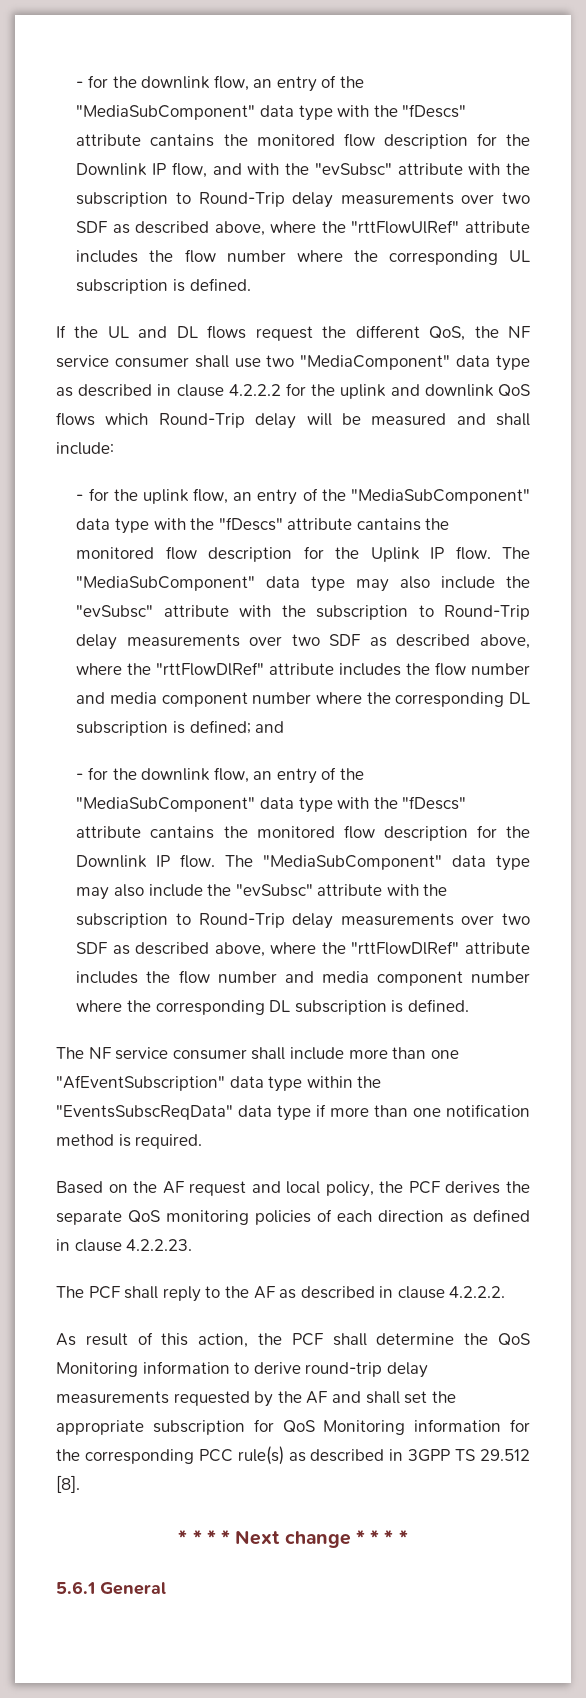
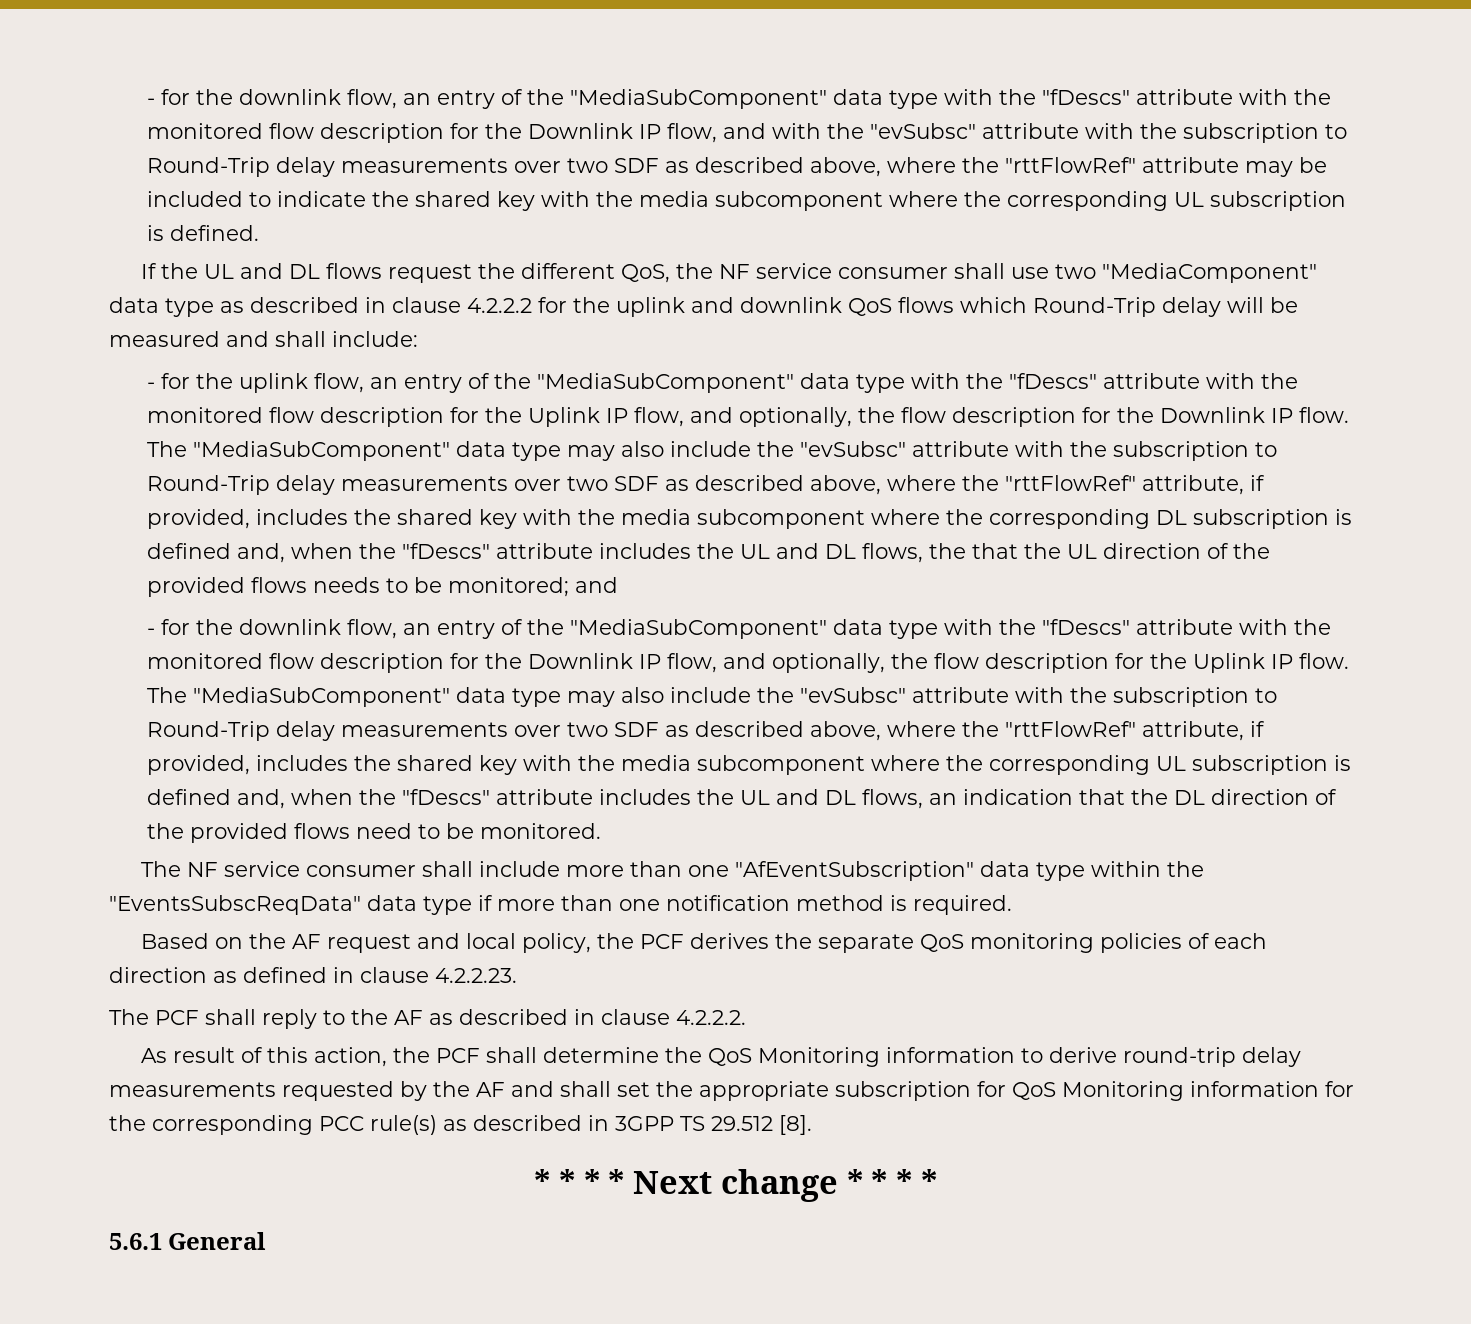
[150,134,215,147] cantains -> [1238,89,1288,105] with
[351,220,530,234] [76,249,286,263] "rttFlowUlRef" attribute includes the flow number -> [1004,157,1327,177] [146,191,883,211] "rttFlowRef" attribute may be included to indicate the shared key with the media subcomponent
[356,518,421,531] cantains -> [1205,373,1255,389] with
(445, 553) none -> [633,407,1349,427] [146,441,1277,461] [146,475,1265,495] [146,509,1352,529] [146,543,1270,563] [146,577,618,597] [146,619,1331,639] [146,653,1293,673] flow, and optionally, the flow description for the Downlink IP flow. The "MediaSubComponent" data type may also include the "evSubsc" attribute with the subscription to Round-Trip delay measurements over two SDF as described above, where the "rttFlowRef" attribute, if provided, includes the shared key with the media subcomponent where the corresponding DL subscription is defined and, when the "fDescs" attribute includes the UL and DL flows, the that the UL direction of the provided flows needs to be monitored; and // - for the downlink flow, an entry of the "MediaSubComponent" data type with the "fDescs" attribute with the monitored flow description for the Downlink IP flow, and optionally, the flow description for the Uplink IP
[156,662,530,676] [76,692,530,707] [76,720,285,736] [76,767,365,784] [76,796,467,813] [76,825,531,841] [76,854,530,871] [76,884,448,900] [76,913,530,929] [76,941,530,957] [76,970,530,986] [76,999,469,1015] "rttFlowDlRef" attribute includes the flow number and media component number where the corresponding DL subscription is defined; and // - for the downlink flow, an entry of the "MediaSubComponent" data type with the "fDescs" attribute cantains the monitored flow description for the Downlink IP flow. The "MediaSubComponent" data type may also include the "evSubsc" attribute with the subscription to Round-Trip delay measurements over two SDF as described above, where the "rttFlowDlRef" attribute includes the flow number and media component number where the corresponding DL subscription is defined. -> [1004,721,1265,741] [146,755,1351,775] [146,789,1337,809] [146,823,601,843] "rttFlowRef" attribute, if provided, includes the shared key with the media subcomponent where the corresponding UL subscription is defined and, when the "fDescs" attribute includes the UL and DL flows, an indication that the DL direction of the provided flows need to be monitored.

